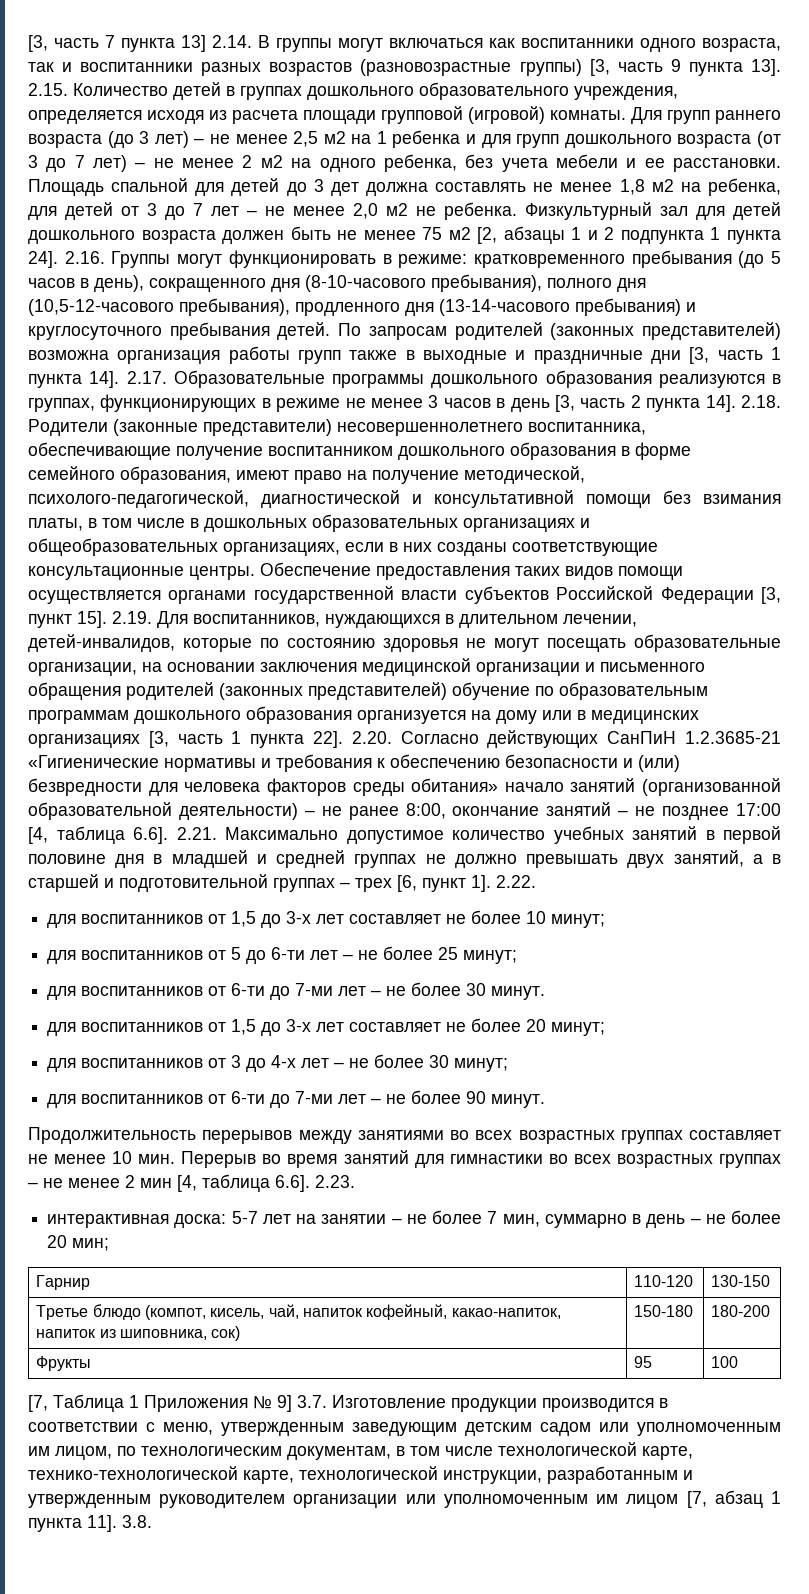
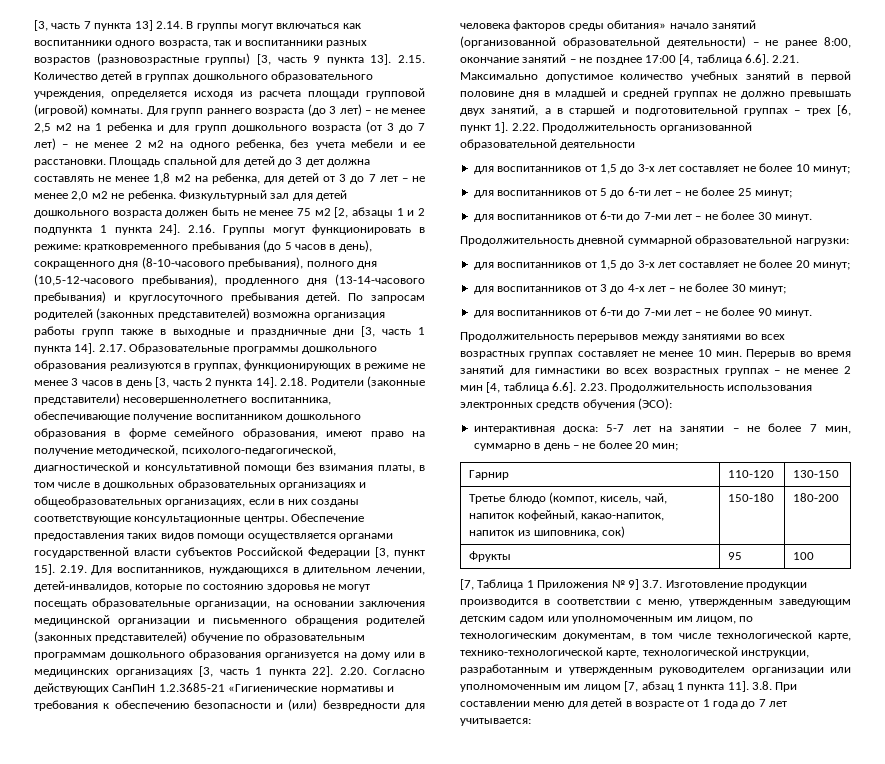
(536, 881) none -> [542,122,752,133] [460,139,636,150] Продолжительность организованной образовательной деятельности
(546, 993) none -> [460,235,849,246] // Продолжительность дневной суммарной образовательной нагрузки:
(355, 1181) none -> [609,383,813,393] [460,398,673,410] Продолжительность использования электронных средств обучения (ЭСО):
(152, 1521) none -> [775,682,798,692] [460,698,788,709] [460,718,531,726] При составлении меню для детей в возрасте от 1 года до 7 лет учитывается:

